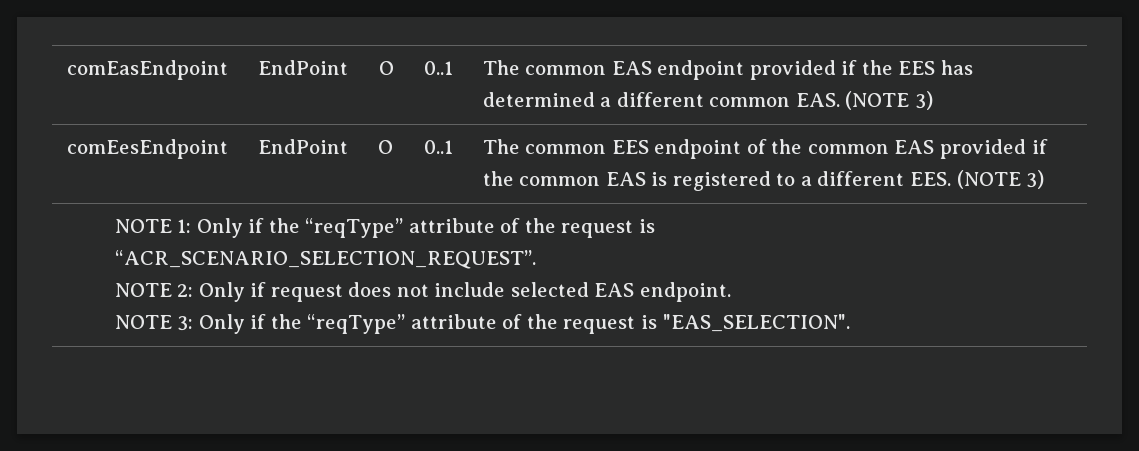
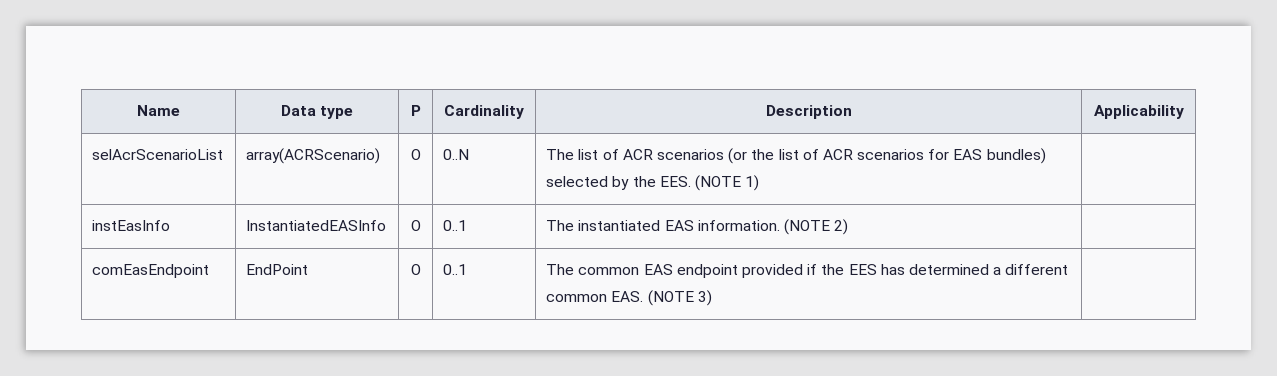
(66, 70) none -> [137,105,180,116] [280,105,354,119] [410,105,421,116] [444,105,524,119] [765,105,852,119] [1093,105,1184,119] [92,149,224,160] [246,148,381,164] [410,149,421,160] [443,149,470,160] [546,148,1046,164] [546,175,760,191] [92,220,171,231] [246,220,387,231] [410,220,421,231] [443,220,468,231] [546,219,849,235] Name | Data type | P | Cardinality | Description | Applicability // selAcrScenarioList | array(ACRScenario) | O | 0..N | The list of ACR scenarios (or the list of ACR scenarios for EAS bundles) selected by the EES. (NOTE 1) | // instEasInfo | InstantiatedEASInfo | O | 0..1 | The instantiated EAS information. (NOTE 2) | //
[66,139,228,159] [257,139,348,154] [377,140,393,154] [423,140,453,154] [482,139,1048,159] [482,170,1045,191] [114,218,655,238] [114,250,536,269] [114,282,732,302] [114,314,850,334] // comEesEndpoint | EndPoint | O | 0..1 | The common EES endpoint of the common EAS provided if the common EAS is registered to a different EES. (NOTE 3) // NOTE 1: Only if the “reqType” attribute of the request is “ACR_SCENARIO_SELECTION_REQUEST”. // NOTE 2: Only if request does not include selected EAS endpoint. // NOTE 3: Only if the “reqType” attribute of the request is "EAS_SELECTION". -> (712, 298) |

